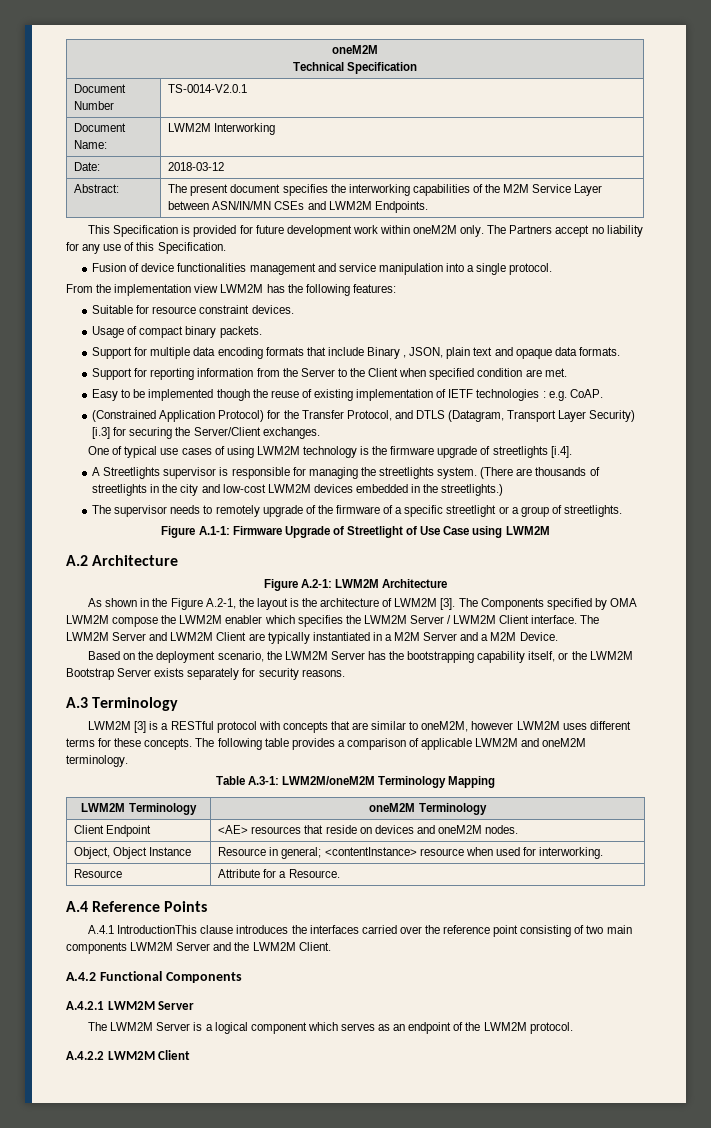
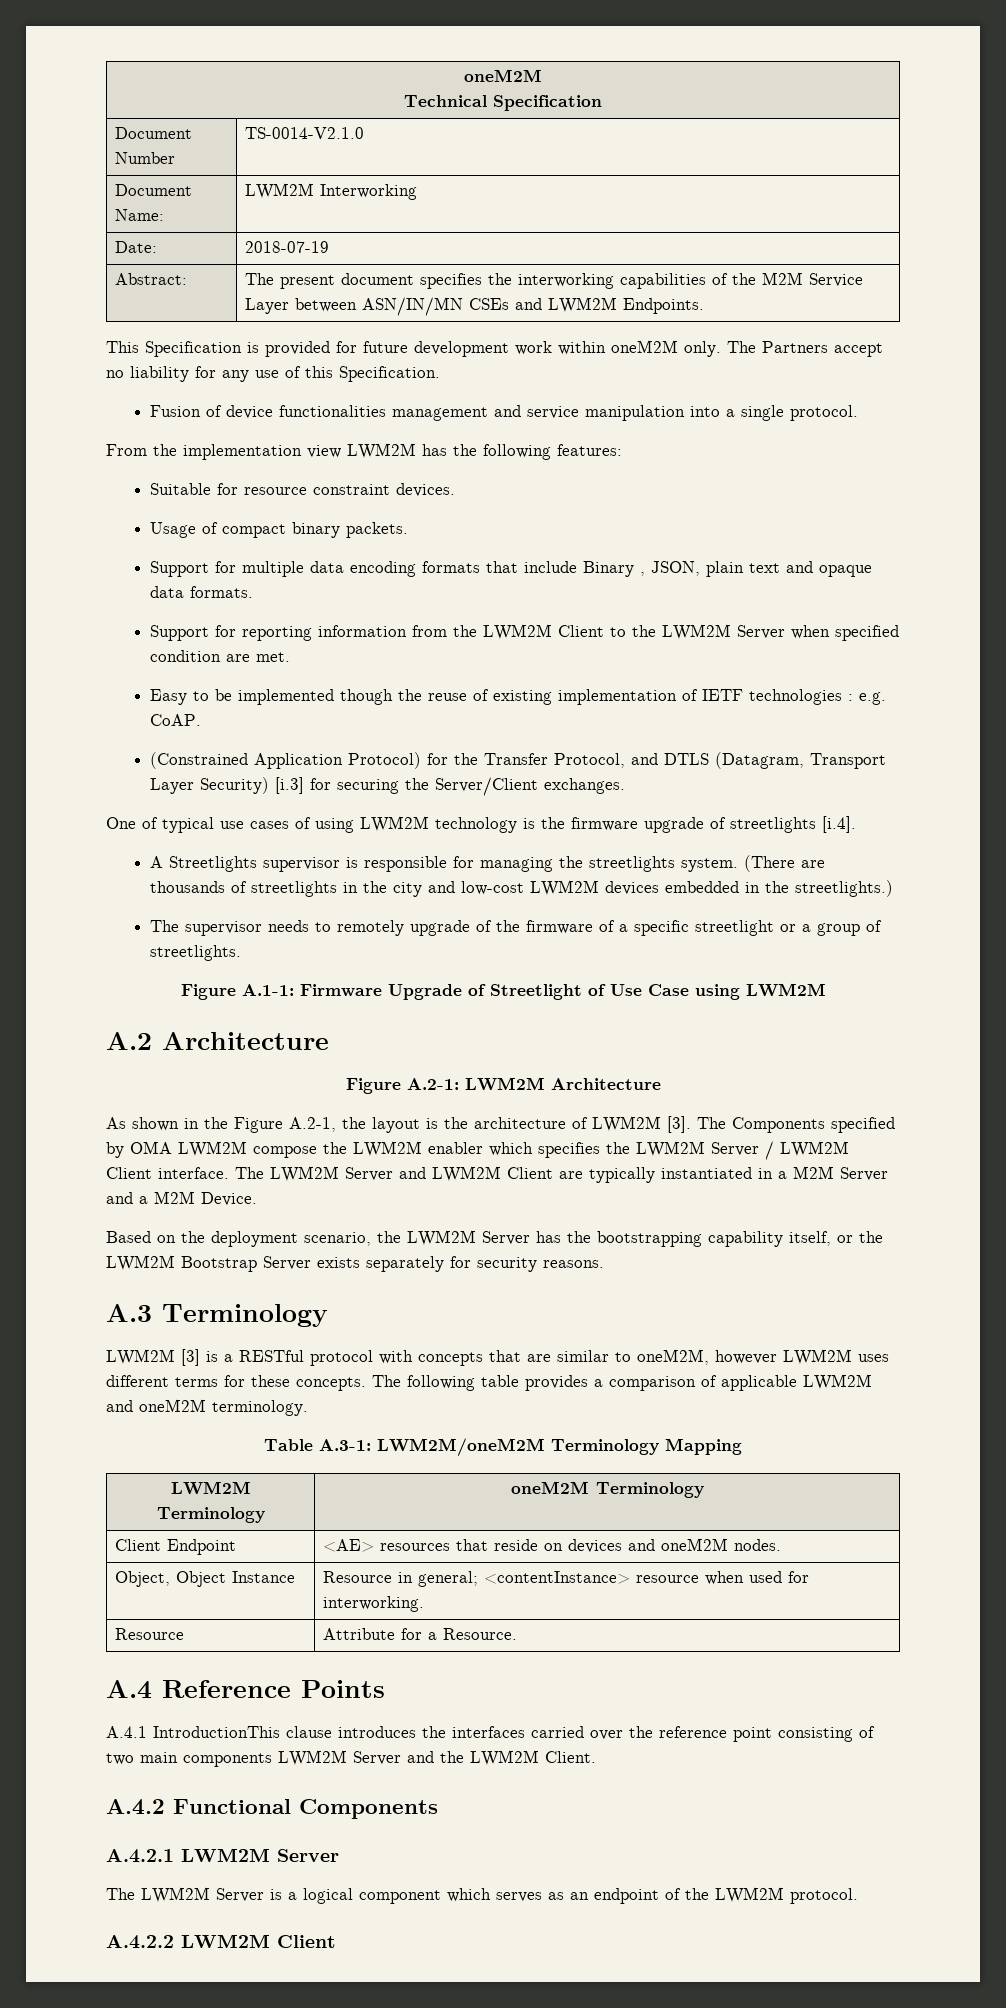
[168,84,248,93] TS-0014-V2.0.1 -> [245,127,365,139] TS-0014-V2.1.0
[168,162,225,171] 2018-03-12 -> [245,241,330,253] 2018-07-19
[300,368,399,377] Server to the Client -> [482,624,785,640] LWM2M Client to the LWM2M Server

